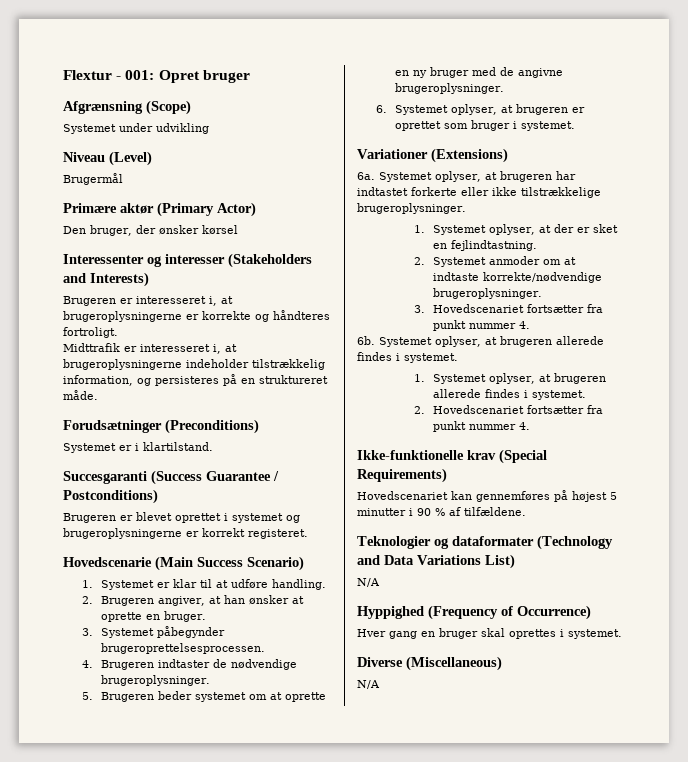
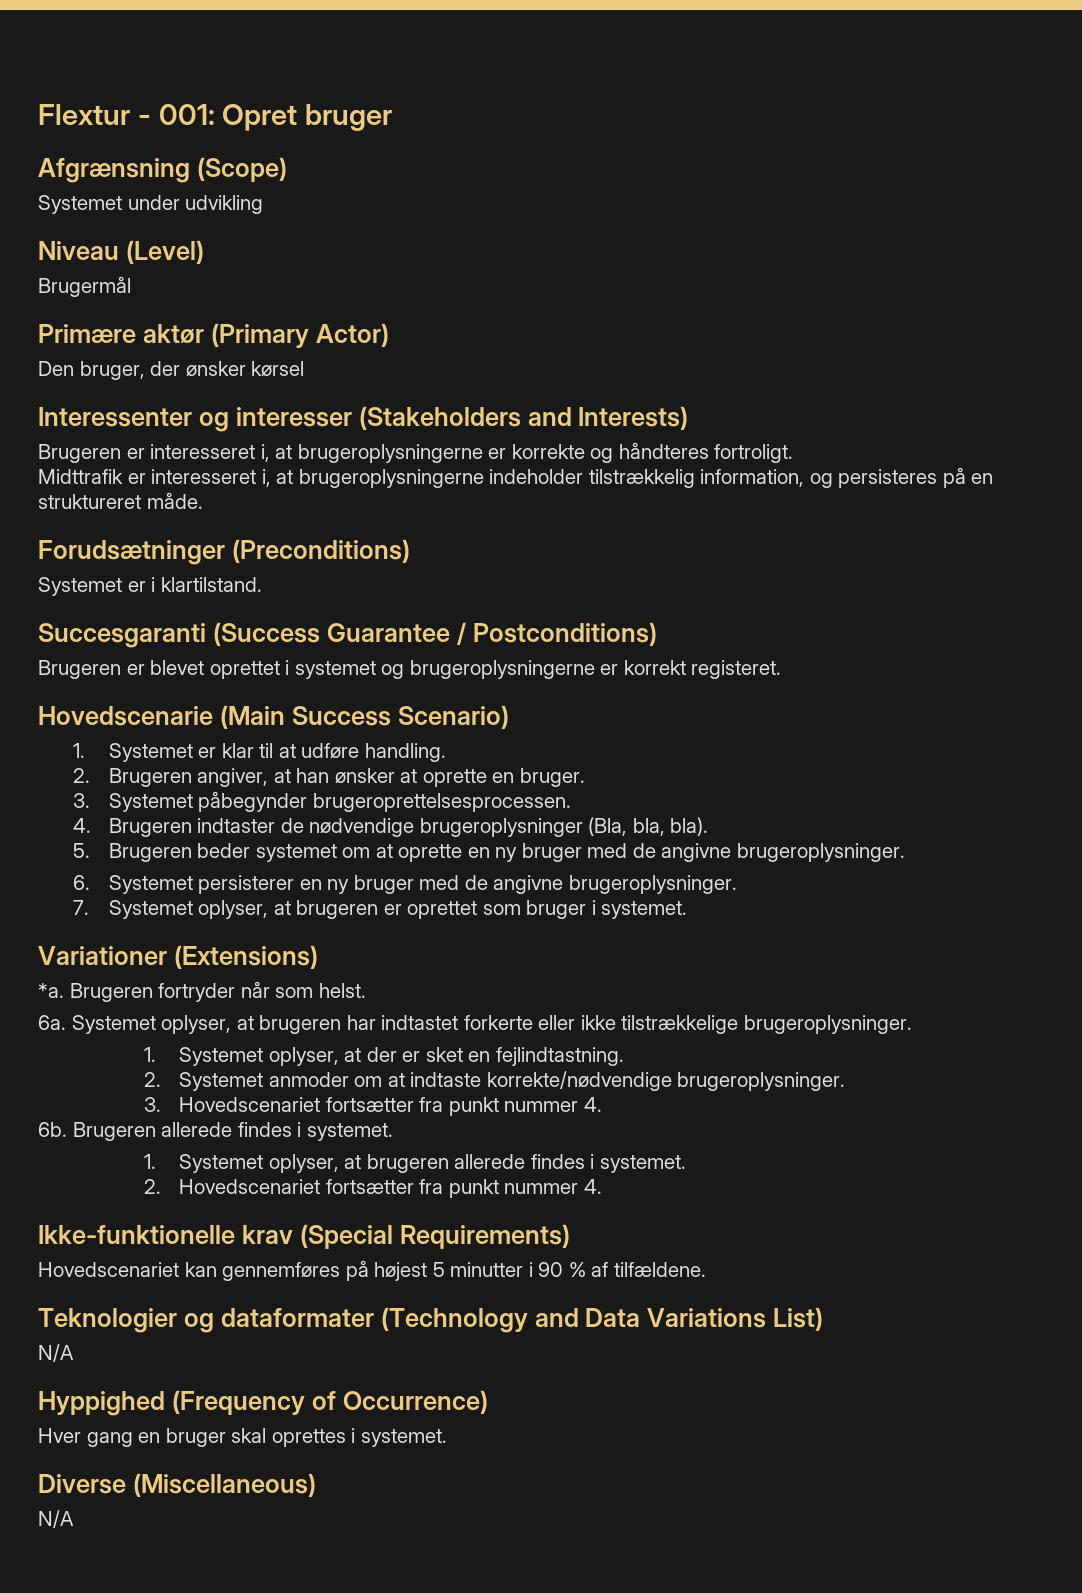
[101,675,211,686] brugeroplysninger. -> [419,817,709,837] brugeroplysninger (Bla, bla, bla).
(449, 110) none -> [198,875,737,894] [73,900,193,919] persisterer en ny bruger med de angivne brugeroplysninger. // 7. Systemet
(508, 155) none -> [38,981,366,1002] // *a. Brugeren fortryder når som helst.
[379,336,552,347] Systemet oplyser, at brugeren -> [72,1122,156,1141] Brugeren

